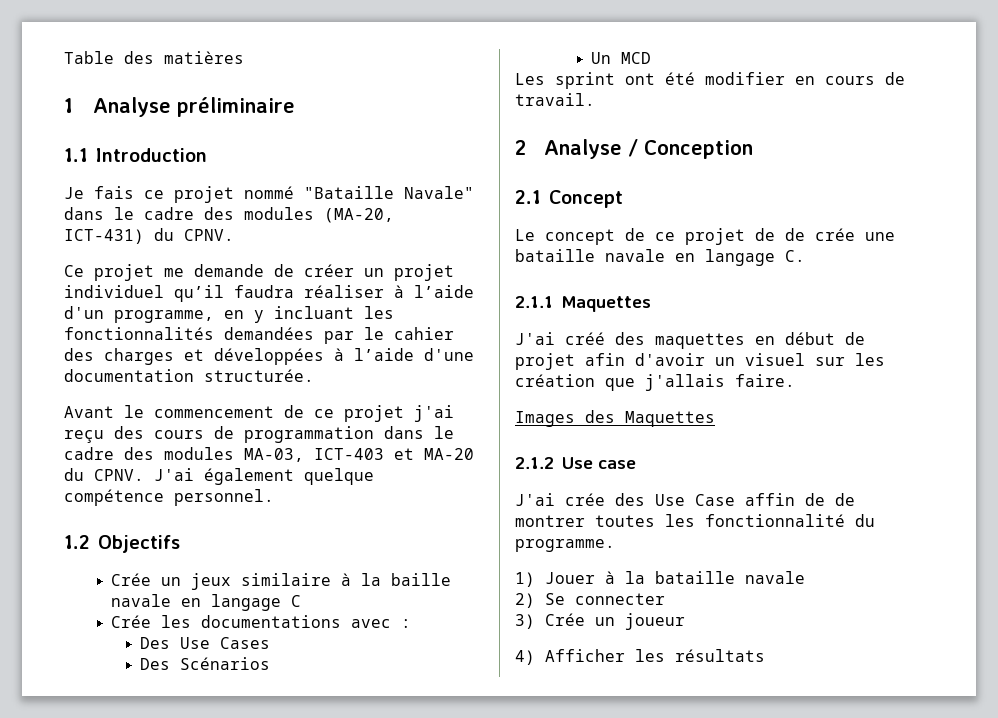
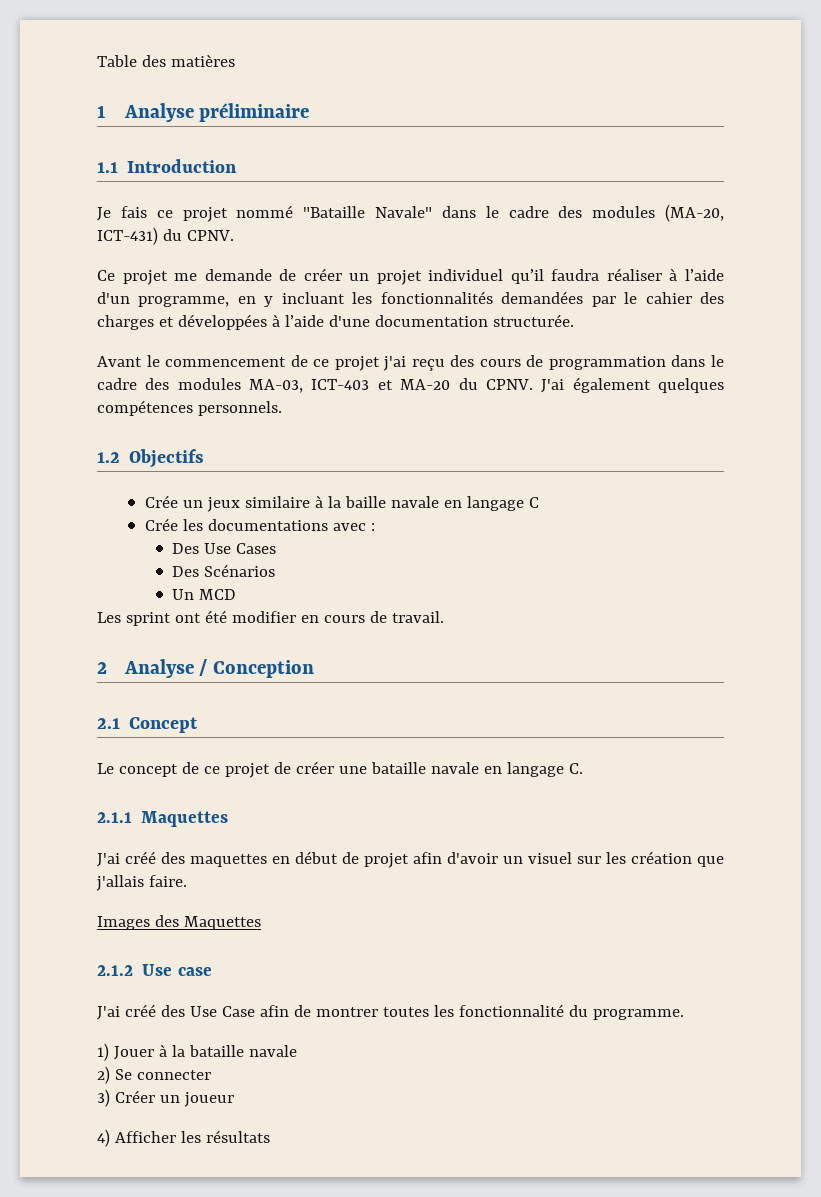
[304,468,374,485] [64,489,274,506] quelque compétence personnel. -> [658,378,725,393] [97,400,282,416] quelques compétences personnels.
[785,228,855,241] de crée -> [295,761,334,774] créer
[565,493,605,506] crée -> [124,1004,156,1017] créé
[745,493,825,506] affin de -> [259,1005,289,1017] afin
[545,613,585,626] Crée -> [114,1090,155,1103] Créer

